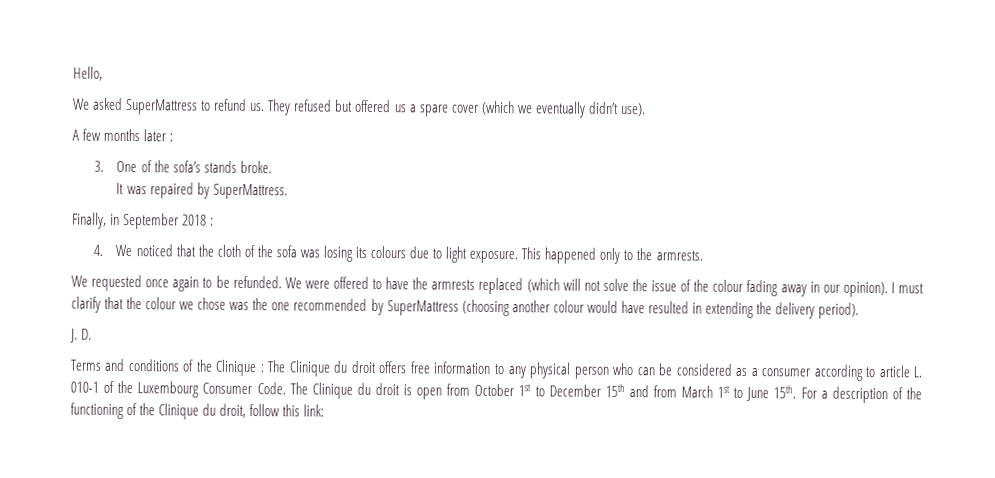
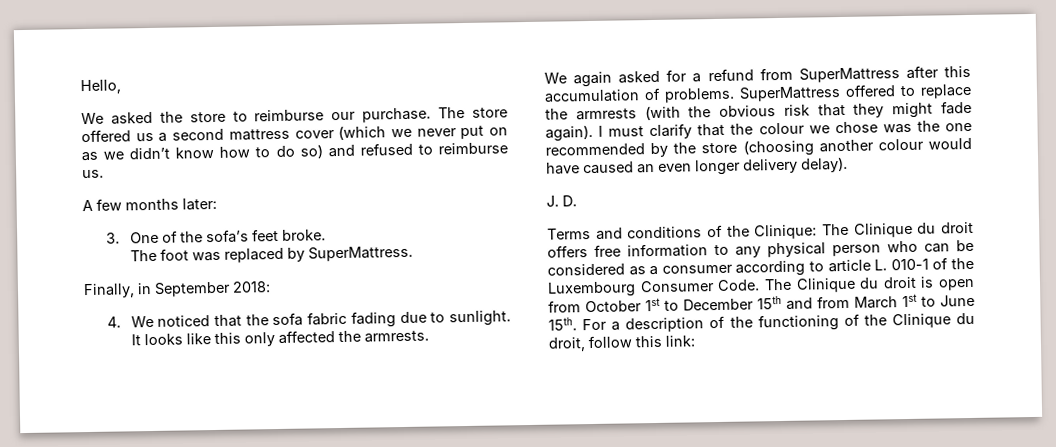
[125,98,354,116] SuperMattress to refund us. They refused but -> [159,106,509,123] the store to reimburse our purchase. The store
[418,104,449,117] spare -> [172,128,290,141] second mattress
[534,101,646,118] eventually didn’t use). -> [416,125,508,140] [81,142,508,162] [82,169,104,179] never put on as we didn’t know how to do so) and refused to reimburse us.
[143,129,174,142] later : -> [182,197,217,211] later:
[203,160,237,173] stands -> [251,228,279,242] feet
[116,182,194,199] It was repaired -> [129,247,284,263] The foot was replaced
[182,214,215,226] 2018 : -> [232,281,271,293] 2018:
[216,244,703,264] [71,274,330,292] cloth of the sofa was losing its colours due to light exposure. This happened only to the armrests. // We requested once again to be refunded. We were -> [272,310,511,328] [130,330,429,347] [544,65,971,88] [544,86,841,103] sofa fabric fading due to sunlight. It looks like this only affected the armrests. // We again asked for a refund from SuperMattress after this accumulation of problems. SuperMattress
[385,277,410,290] have -> [920,83,972,99] replace
[478,277,888,298] replaced (which will not solve the issue of the colour fading away in our opinion). -> [644,100,972,121] [545,124,593,142] (with the obvious risk that they might fade again).
[386,300,459,316] SuperMattress -> [673,142,738,154] the store
[647,301,860,319] resulted in extending the delivery period). -> [583,156,848,176] caused an even longer delivery delay).
[215,359,264,377] Clinique : -> [754,224,818,240] Clinique:

